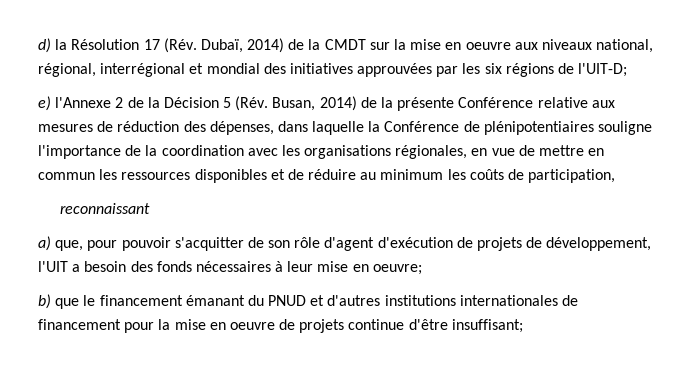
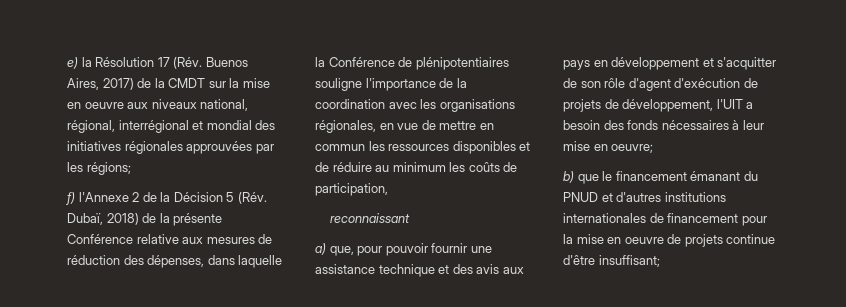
[38,38,51,53] d) -> [67,57,78,69] e)
[200,38,285,53] Dubaï, 2014) -> [205,57,248,67] [67,78,134,90] Buenos Aires, 2017)
(353, 68) none -> [124,141,183,154] régionales
[484,63,628,77] [38,96,51,111] six régions de l'UIT-D; // e) -> [86,162,131,175] [66,192,75,205] régions; // f)
[272,96,357,111] Busan, 2014) -> [67,213,139,225] Dubaï, 2018)
(171, 244) none -> [431,243,492,253] [315,264,524,277] [563,57,714,70] fournir une assistance technique et des avis aux pays en développement et

